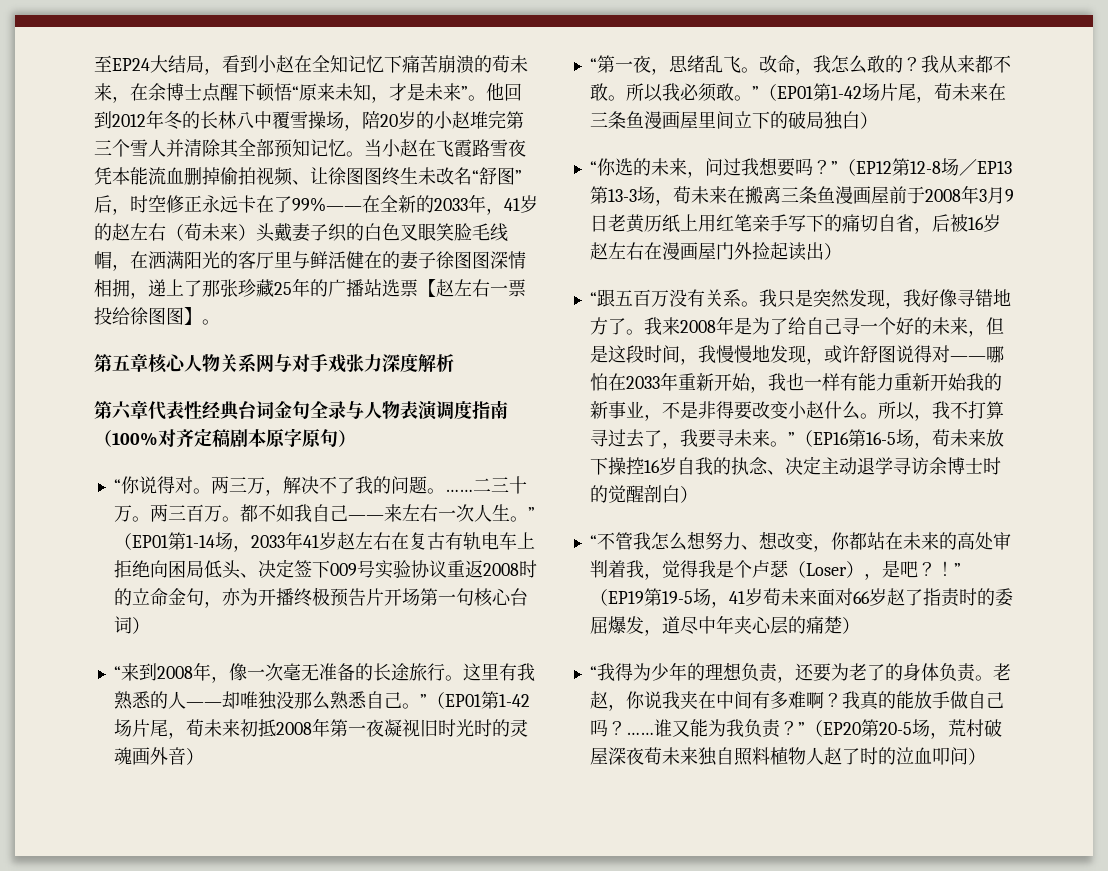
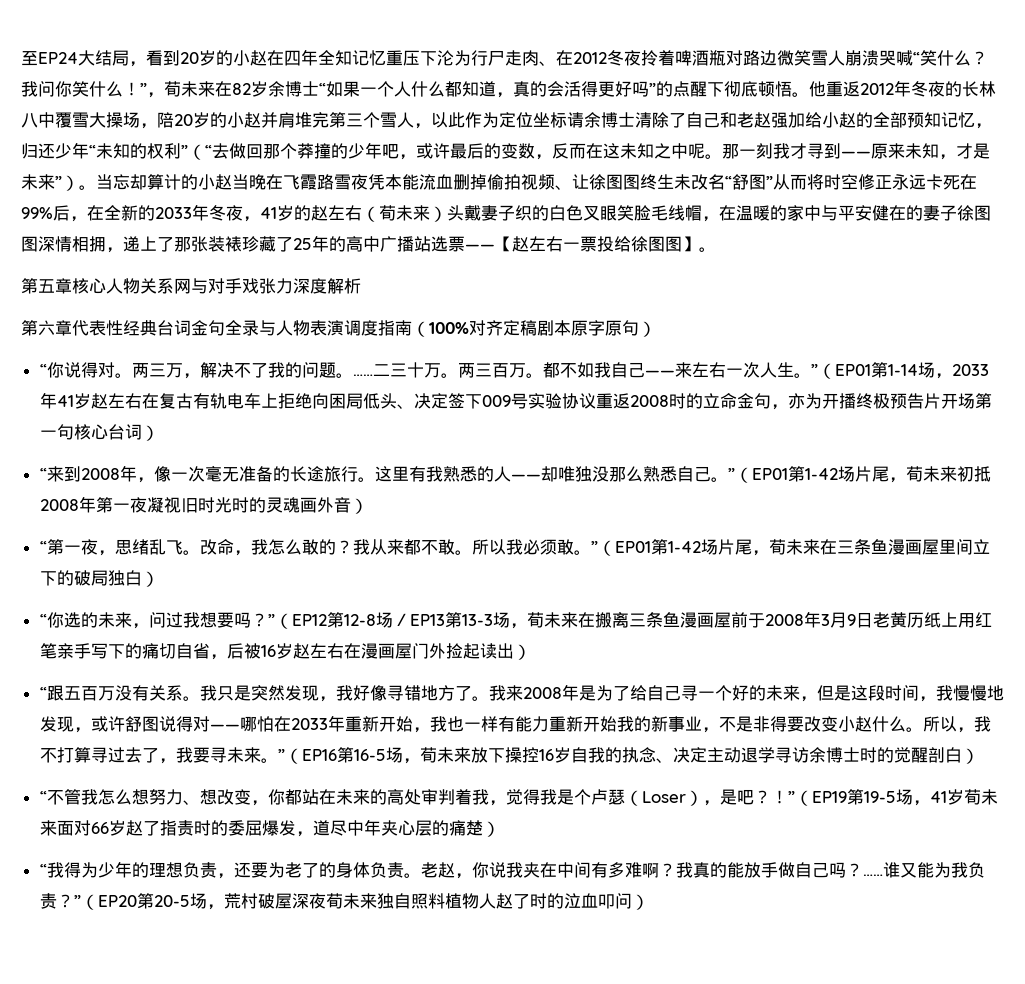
[258,55,528,74] [94,83,299,103] 小赵在全知记忆下痛苦崩溃的荀未来，在余博士点醒下顿悟“ -> [180,49,988,66] [21,80,996,98] [21,112,992,129] [21,142,871,160] 20岁的小赵在四年全知记忆重压下沦为行尸走肉、在2012冬夜拎着啤酒瓶对路边微笑雪人崩溃哭喊“笑什么？我问你笑什么！”，荀未来在82岁余博士“如果一个人什么都知道，真的会活得更好吗”的点醒下彻底顿悟。他重返2012年冬夜的长林八中覆雪大操场，陪20岁的小赵并肩堆完第三个雪人，以此作为定位坐标请余博士清除了自己和老赵强加给小赵的全部预知记忆，归还少年“未知的权利”（“去做回那个莽撞的少年吧，或许最后的变数，反而在这未知之中呢。那一刻我才寻到——
[468,83,522,101] [94,110,524,131] [94,139,418,158] 。他回到2012年冬的长林八中覆雪操场，陪20岁的小赵堆完第三个雪人并清除其全部预知记忆。当小赵 -> [62,174,266,191] ）。当忘却算计的小赵当晚
[94,195,130,215] 后， -> [773,174,824,190] 从而将
[256,195,362,213] 在了99%—— -> [943,174,977,190] [21,205,87,222] 死在99%后，
(486, 203) none -> [209,205,243,221] 冬夜
[148,251,346,269] 洒满阳光的客厅里与鲜活 -> [736,205,872,221] 温暖的家中与平安
[238,279,274,297] 珍藏 -> [208,236,293,252] 装裱珍藏了
(328, 288) none -> [346,236,380,252] 高中
(418, 288) none -> [465,244,495,250] ——

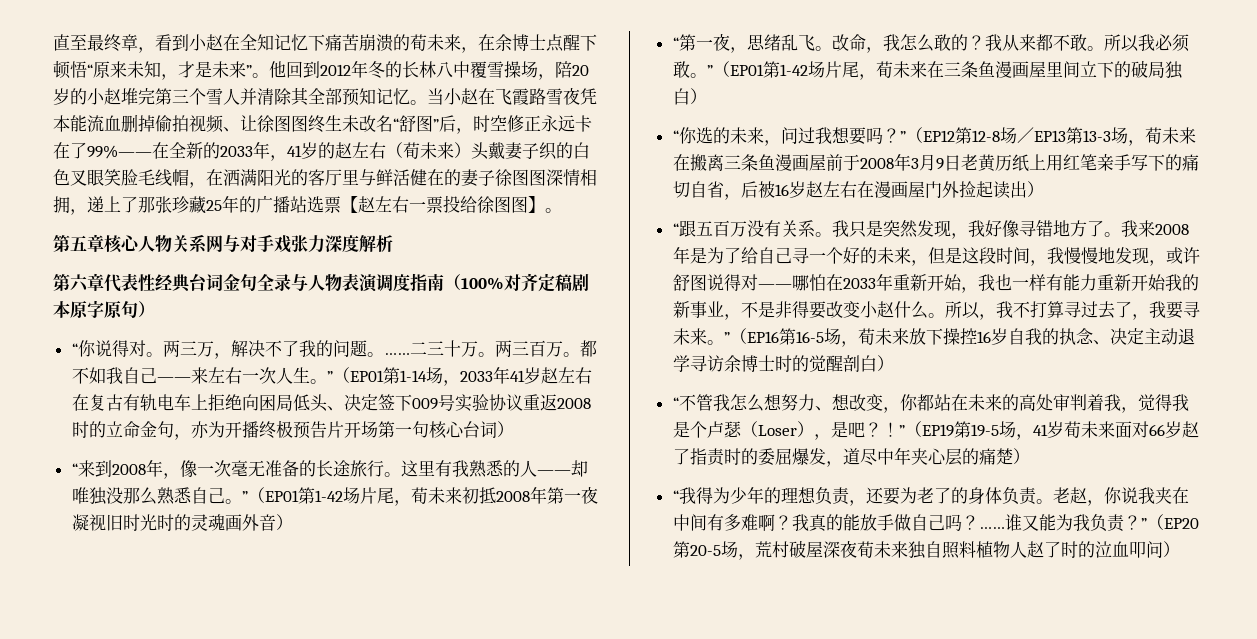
[21,49,988,67] [21,80,996,98] [21,112,992,129] [21,142,871,160] 至EP24大结局，看到20岁的小赵在四年全知记忆重压下沦为行尸走肉、在2012冬夜拎着啤酒瓶对路边微笑雪人崩溃哭喊“笑什么？我问你笑什么！”，荀未来在82岁余博士“如果一个人什么都知道，真的会活得更好吗”的点醒下彻底顿悟。他重返2012年冬夜的长林八中覆雪大操场，陪20岁的小赵并肩堆完第三个雪人，以此作为定位坐标请余博士清除了自己和老赵强加给小赵的全部预知记忆，归还少年“未知的权利”（“去做回那个莽撞的少年吧，或许最后的变数，反而在这未知之中呢。那一刻我才寻到—— -> [53,34,597,53] [53,60,93,79] 直至最终章，看到小赵在全知记忆下痛苦崩溃的荀未来，在余博士点醒下顿悟“
[62,174,266,191] ）。当忘却算计的小赵当晚 -> [252,60,589,80] [53,87,478,106] 。他回到2012年冬的长林八中覆雪操场，陪20岁的小赵堆完第三个雪人并清除其全部预知记忆。当小赵
[773,174,824,190] 从而将 -> [439,115,473,134] 后，
[943,174,977,190] [21,205,87,222] 死在99%后， -> [53,142,152,159] 在了99%——
[209,205,243,221] 冬夜 -> (270, 150) none
[736,205,872,221] 温暖的家中与平安 -> [223,169,410,186] 洒满阳光的客厅里与鲜活
[208,236,293,252] 装裱珍藏了 -> [172,196,206,214] 珍藏
[346,236,380,252] 高中 -> (256, 204) none
[465,244,495,250] —— -> (341, 204) none

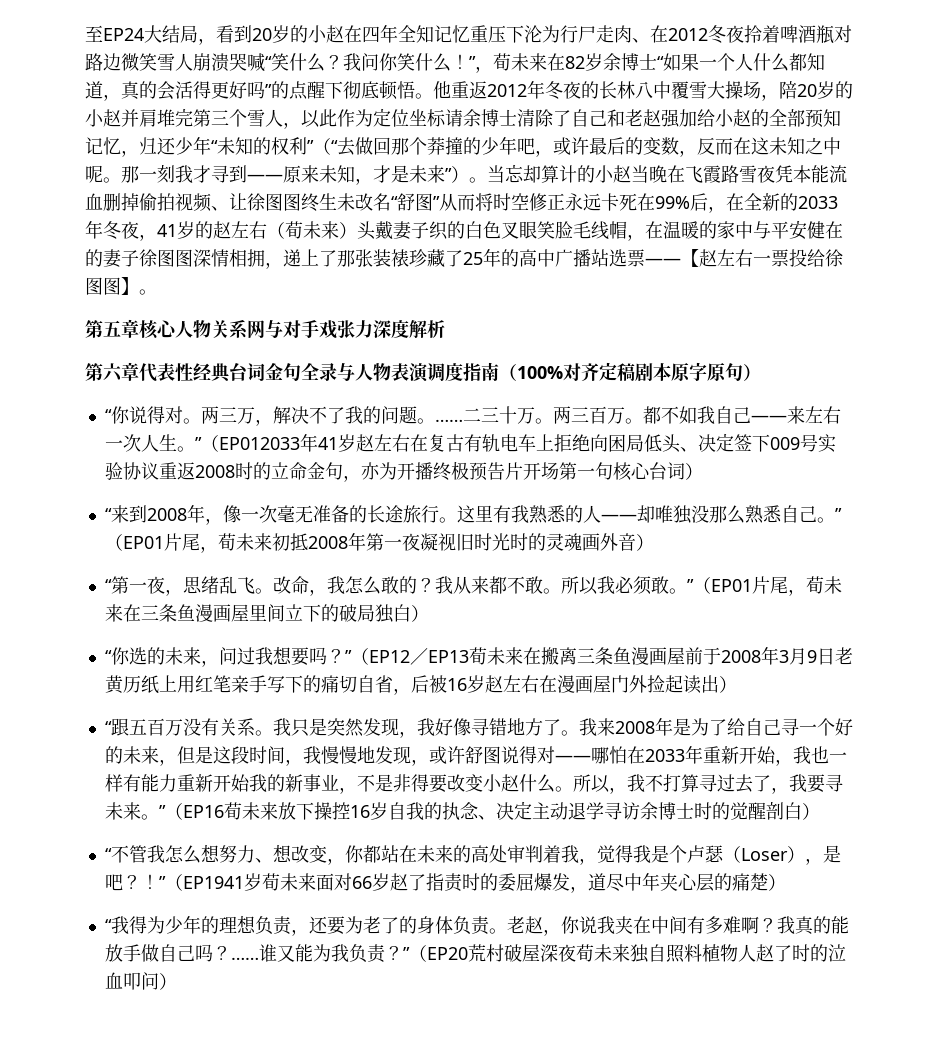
[53,34,597,53] [53,60,93,79] 直至最终章，看到小赵在全知记忆下痛苦崩溃的荀未来，在余博士点醒下顿悟“ -> [85,24,852,45] [85,53,825,73] [85,80,853,101] [85,108,841,129] [85,136,841,157] [85,164,283,183] 至EP24大结局，看到20岁的小赵在四年全知记忆重压下沦为行尸走肉、在2012冬夜拎着啤酒瓶对路边微笑雪人崩溃哭喊“笑什么？我问你笑什么！”，荀未来在82岁余博士“如果一个人什么都知道，真的会活得更好吗”的点醒下彻底顿悟。他重返2012年冬夜的长林八中覆雪大操场，陪20岁的小赵并肩堆完第三个雪人，以此作为定位坐标请余博士清除了自己和老赵强加给小赵的全部预知记忆，归还少年“未知的权利”（“去做回那个莽撞的少年吧，或许最后的变数，反而在这未知之中呢。那一刻我才寻到——
[252,60,589,80] [53,87,478,106] 。他回到2012年冬的长林八中覆雪操场，陪20岁的小赵堆完第三个雪人并清除其全部预知记忆。当小赵 -> [451,164,667,183] ）。当忘却算计的小赵当晚
[439,115,473,134] 后， -> [439,193,493,211] 从而将
[53,142,152,159] 在了99%—— -> [619,193,726,213] 死在99%后，
(270, 150) none -> [103,221,139,240] 冬夜
[223,169,410,186] 洒满阳光的客厅里与鲜活 -> [663,220,807,240] 温暖的家中与平安
[172,196,206,214] 珍藏 -> [373,249,463,267] 装裱珍藏了
(256, 204) none -> [519,249,555,267] 高中
(341, 204) none -> [645,258,681,265] ——
[349,367,493,386] EP01第1-14场，2033 -> [218,437,300,450] EP012033
[297,487,360,504] 第1-42场 -> (164, 542) none
[762,61,825,78] 第1-42场 -> (752, 585) none
[954,127,1145,146] 第12-8场／EP13第13-3场， -> [409,648,469,665] ／EP13
[778,328,858,347] 第16-5场， -> (224, 811) none
[921,421,1048,440] EP19第19-5场，41 -> [182,876,244,889] EP1941
[672,541,755,560] 第20-5场， -> (468, 953) none

